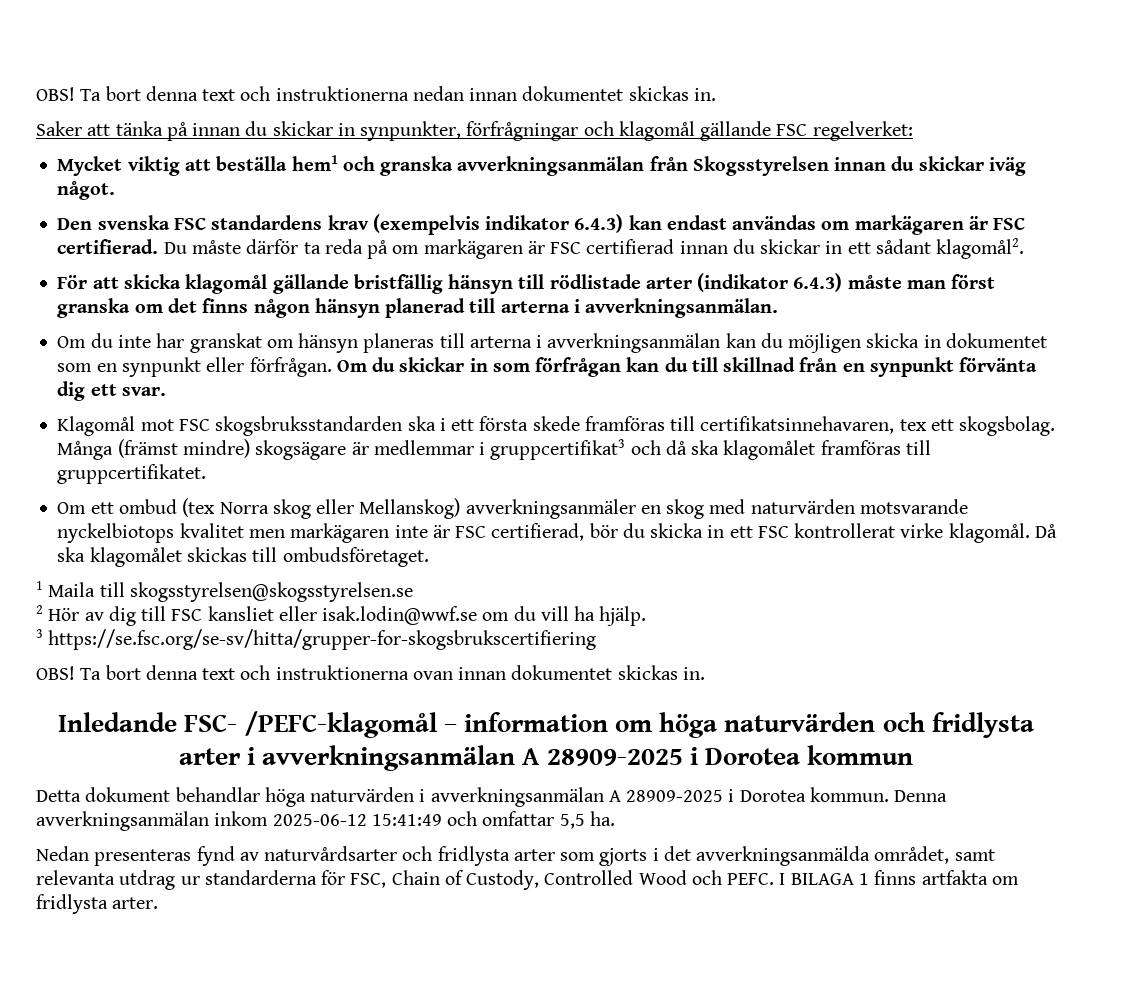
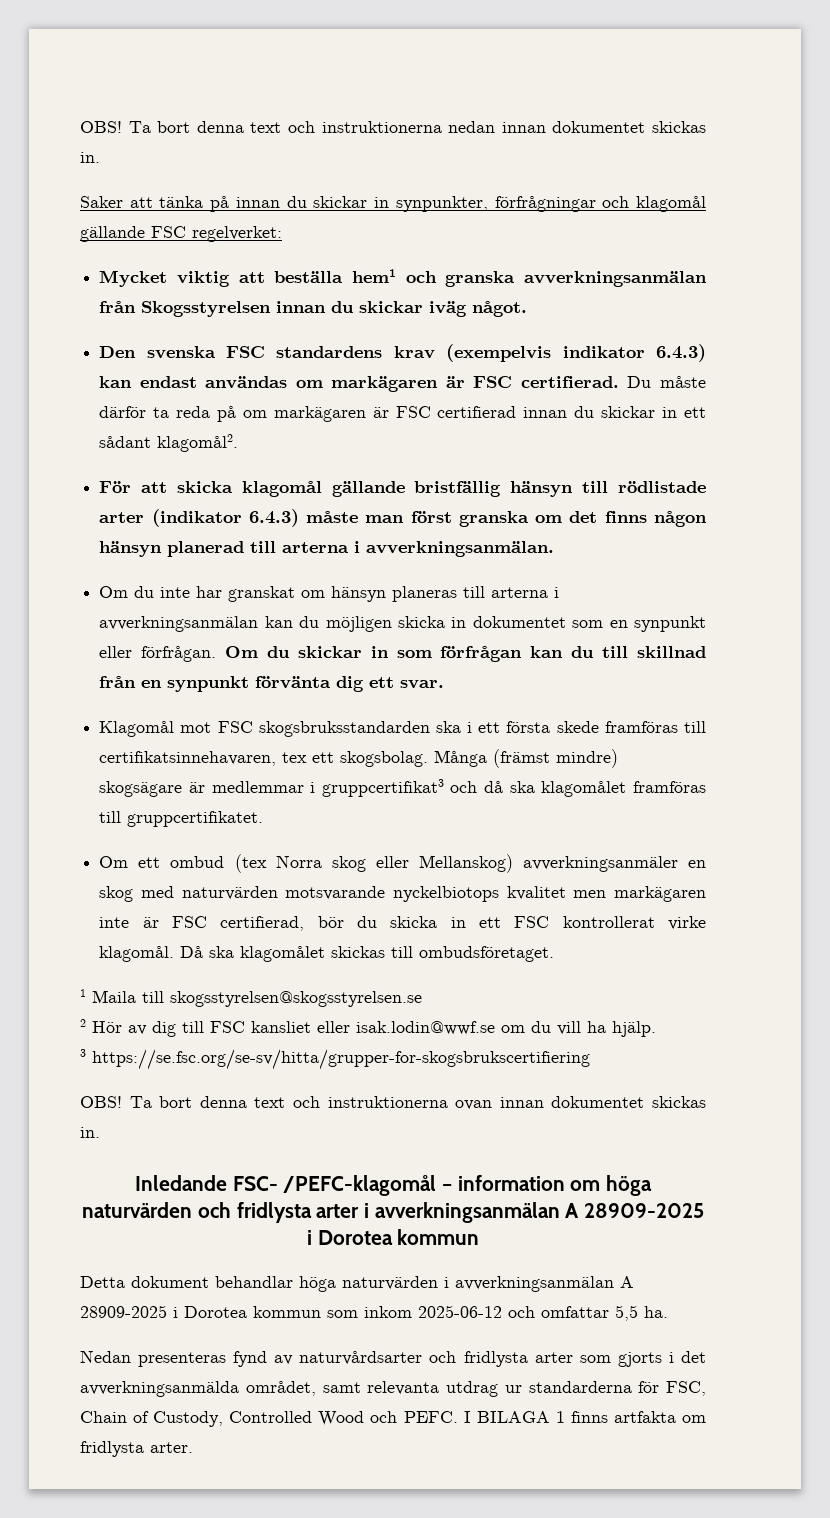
[809,787,948,802] [36,811,209,831] kommun. Denna avverkningsanmälan -> [253,1306,358,1318] kommun som
[371,814,442,826] 15:41:49 -> (502, 1311) none

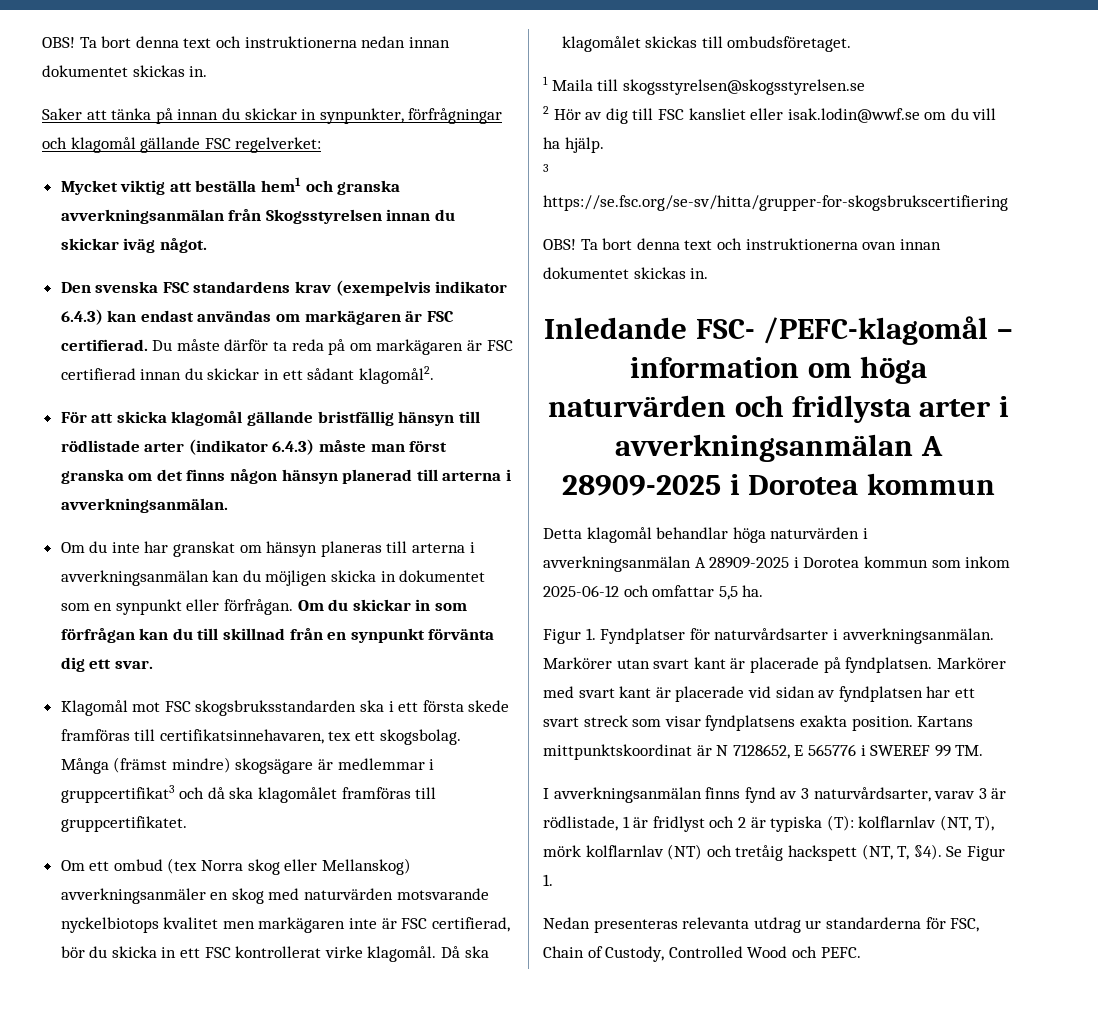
[131,1276,209,1288] dokument -> [586,527,652,543] klagomål
[80,1350,706,1367] [80,1381,361,1397] Nedan presenteras fynd av naturvårdsarter och fridlysta arter som gjorts i det avverkningsanmälda området, samt -> [543,628,994,644] [543,657,1006,673] [543,686,975,702] [543,715,974,731] [543,744,984,760] [543,787,1007,803] [543,815,995,832] [543,844,1005,861] [543,874,553,886] [543,917,678,933] Figur 1. Fyndplatser för naturvårdsarter i avverkningsanmälan. Markörer utan svart kant är placerade på fyndplatsen. Markörer med svart kant är placerade vid sidan av fyndplatsen har ett svart streck som visar fyndplatsens exakta position. Kartans mittpunktskoordinat är N 7128652, E 565776 i SWEREF 99 TM. // I avverkningsanmälan finns fynd av 3 naturvårdsarter, varav 3 är rödlistade, 1 är fridlyst och 2 är typiska (T): kolflarnlav (NT, T), mörk kolflarnlav (NT) och tretåig hackspett (NT, T, §4). Se Figur 1. // Nedan presenteras
[463,1411,706,1423] [80,1441,193,1457] I BILAGA 1 finns artfakta om fridlysta arter. -> (861, 952) none

